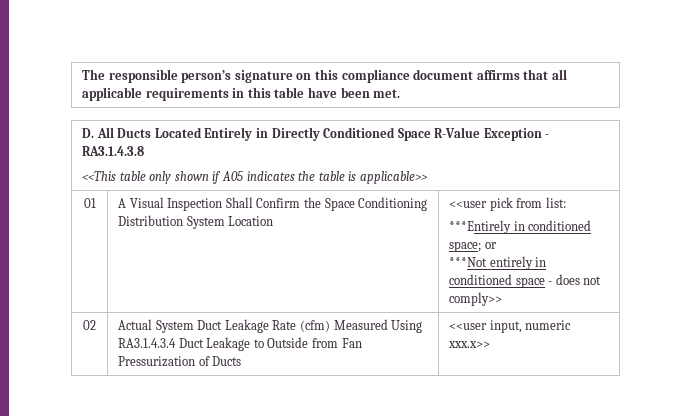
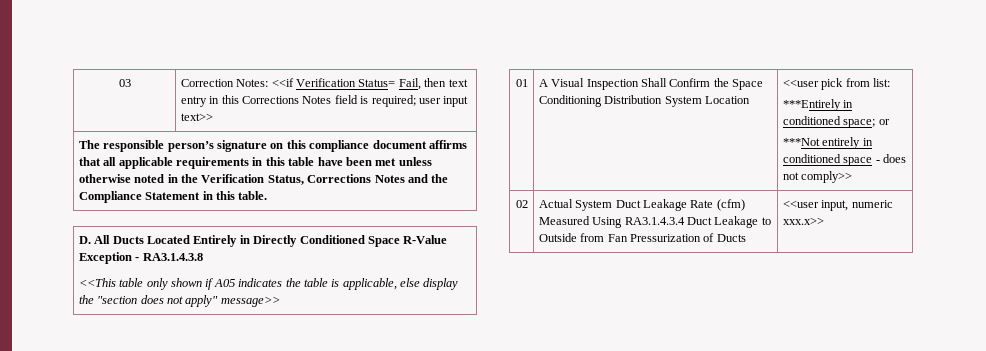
(82, 74) none -> [118,79,131,87] [180,78,468,90] [180,95,469,107] [180,113,213,121] 03 | Correction Notes: <<if Verification Status= Fail, then text entry in this Corrections Notes field is required; user input text>> //
[373,89,401,98] met. -> [375,157,432,166] [78,174,449,185] [78,191,268,203] met unless otherwise noted in the Verification Status, Corrections Notes and the Compliance Statement in this table.
[359,171,428,184] applicable>> -> [342,278,459,290] [78,295,280,307] applicable, else display the "section does not apply" message>>

